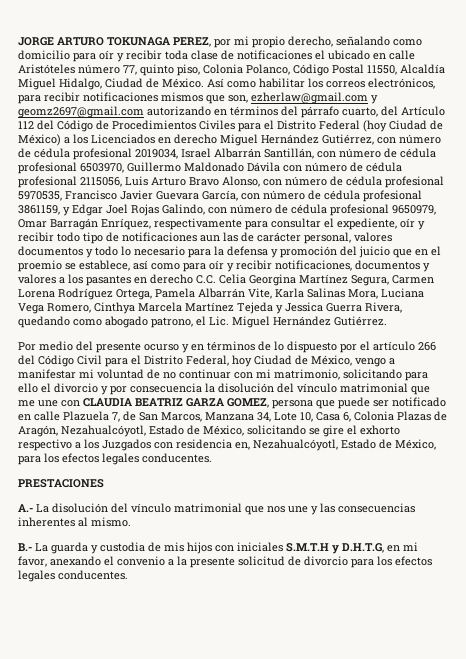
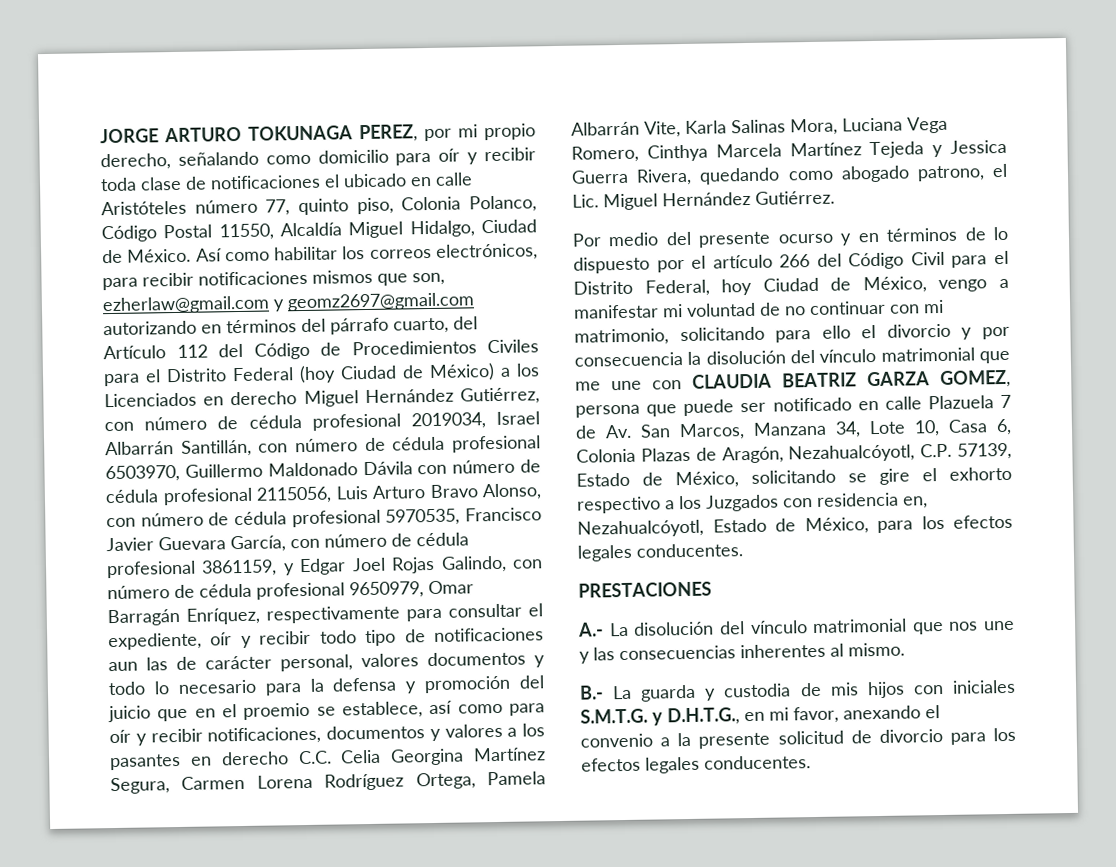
[112,411,136,422] 7, de -> [1000,394,1011,409] [575,424,632,439] 7 de Av.
(146, 431) none -> [920,442,1012,460] C.P. 57139,
[286,543,384,554] S.M.T.H y D.H.T.G, -> [580,707,740,726] S.M.T.G. y D.H.T.G.,

